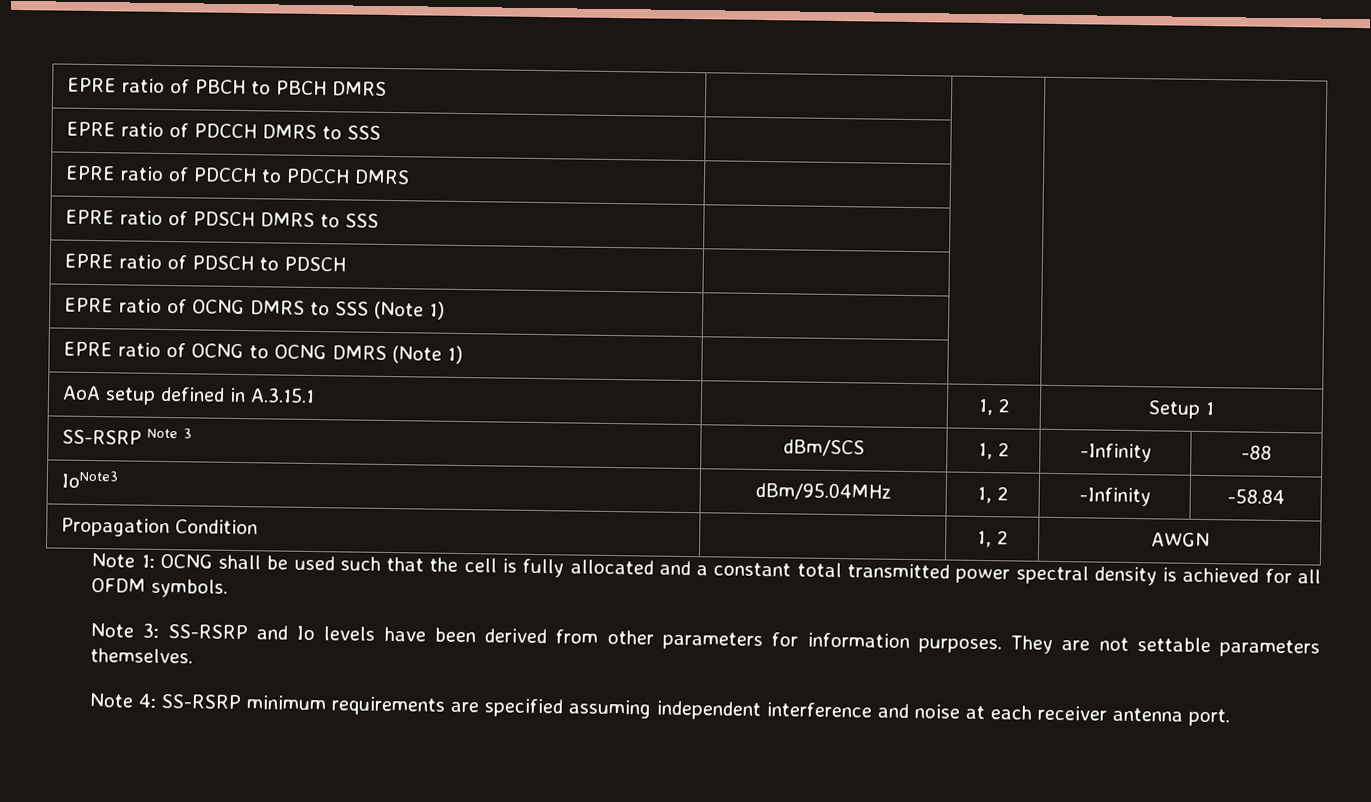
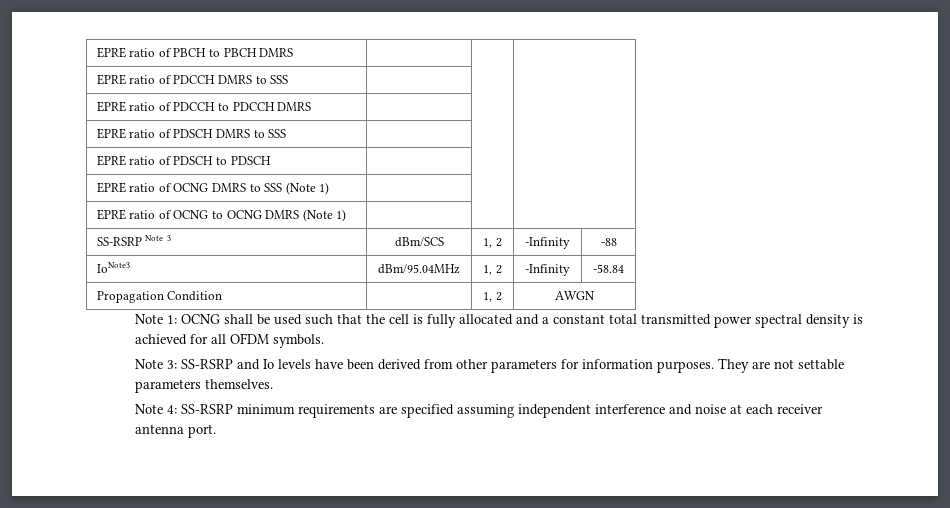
[61,385,315,405] [977,398,1011,416] [1148,400,1215,419] // AoA setup defined in A.3.15.1 | | 1, 2 | Setup 1 -> (347, 215) none

